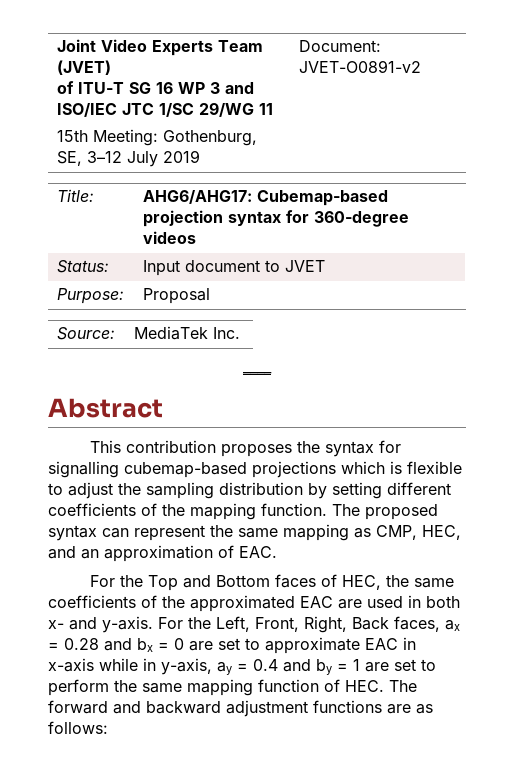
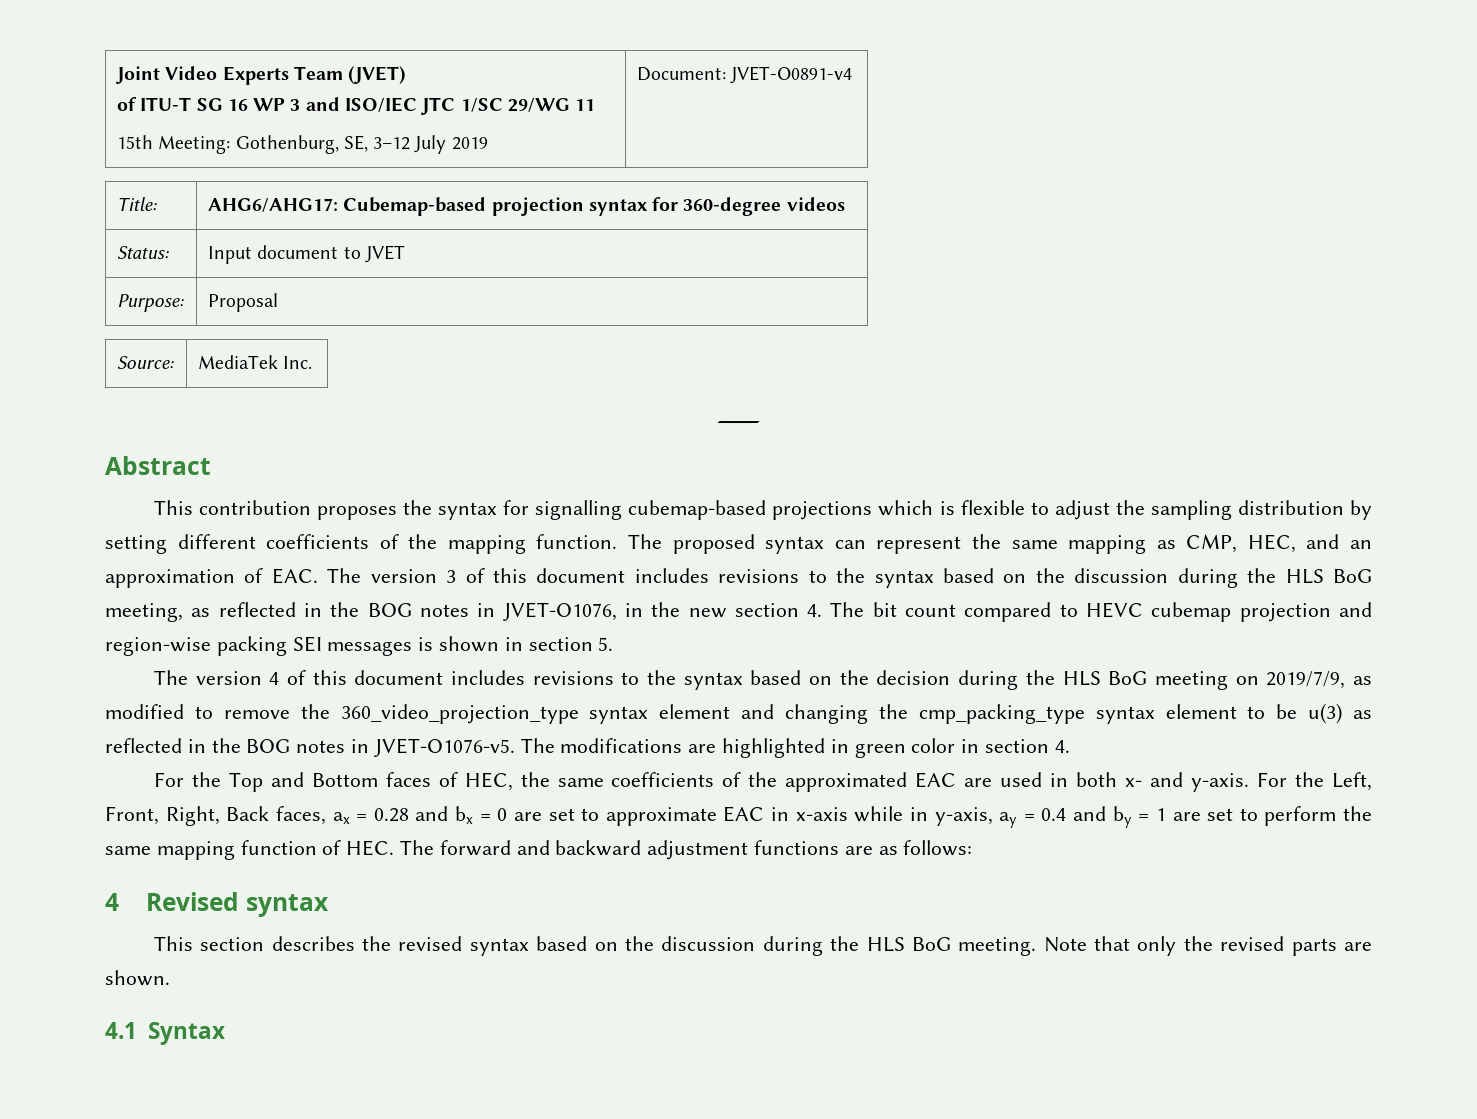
[299,60,422,73] JVET-O0891-v2 -> [730,66,853,84] JVET-O0891-v4
(277, 552) none -> [327,568,1372,588] [105,602,1373,622] [105,636,614,656] [153,670,1373,690] [105,703,1372,724] [105,738,1070,758] The version 3 of this document includes revisions to the syntax based on the discussion during the HLS BoG meeting, as reflected in the BOG notes in JVET-O1076, in the new section 4. The bit count compared to HEVC cubemap projection and region-wise packing SEI messages is shown in section 5. // The version 4 of this document includes revisions to the syntax based on the decision during the HLS BoG meeting on 2019/7/9, as modified to remove the 360_video_projection_type syntax element and changing the cmp_packing_type syntax element to be u(3) as reflected in the BOG notes in JVET-O1076-v5. The modifications are highlighted in green color in section 4.
(108, 727) none -> [105,892,329,917] [153,936,1373,956] [105,970,170,986] [105,1022,225,1045] // 4 Revised syntax // This section describes the revised syntax based on the discussion during the HLS BoG meeting. Note that only the revised parts are shown. // 4.1 Syntax

